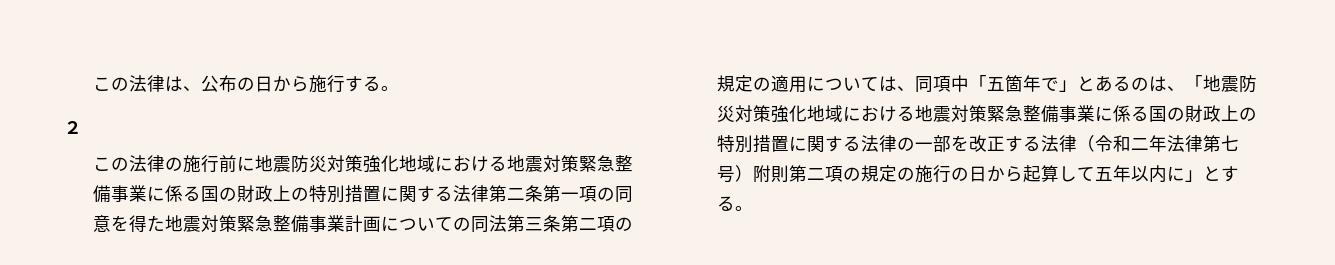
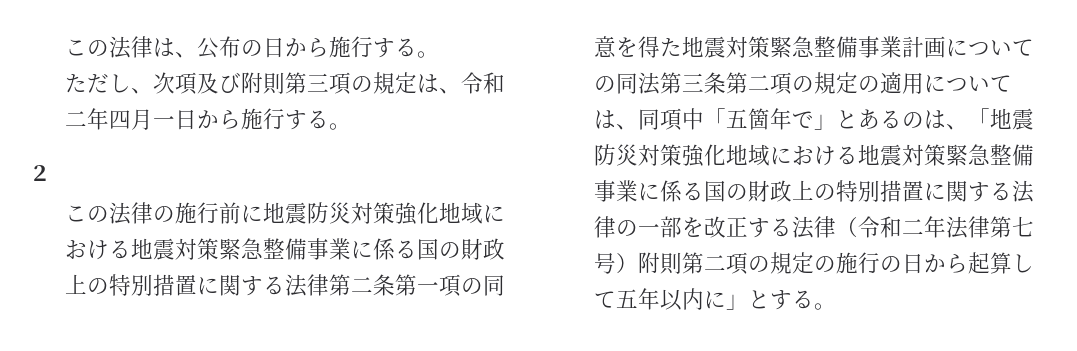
(399, 88) none -> [65,72,506,95] [65,108,352,130] // ただし、次項及び附則第三項の規定は、令和二年四月一日から施行する。

